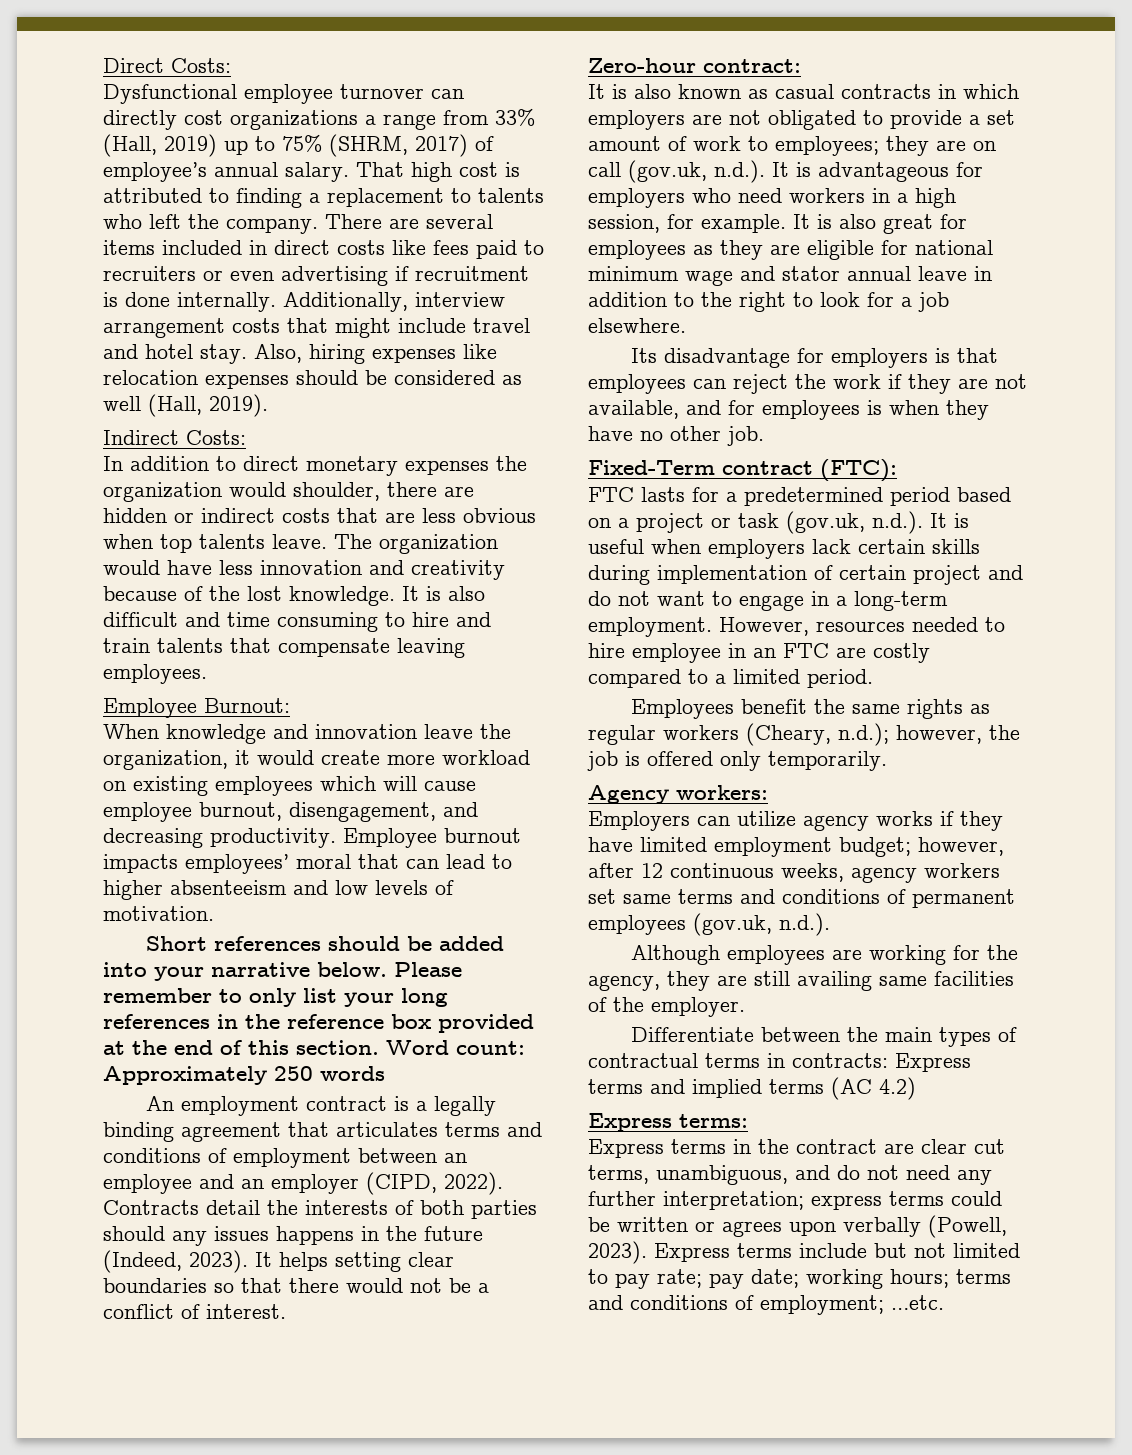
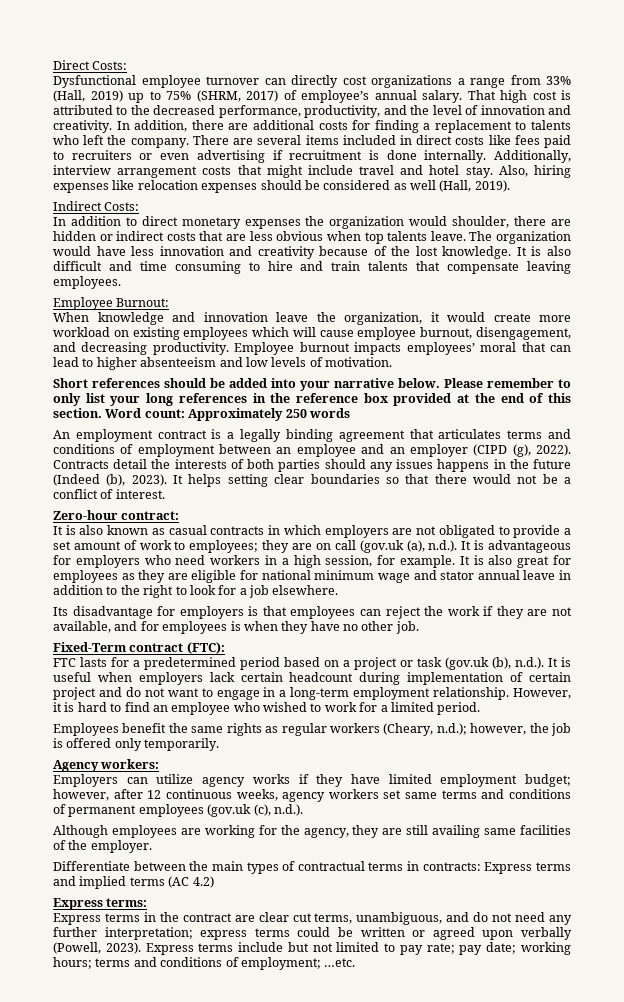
(229, 195) none -> [130,105,571,118] [53,120,371,133] the decreased performance, productivity, and the level of innovation and creativity. In addition, there are additional costs for
[366,1172,437,1195] (CIPD, -> [473,444,531,457] (CIPD (g),
[103,1250,182,1273] (Indeed, -> [53,474,126,486] (Indeed (b),
[628,160,707,183] (gov.uk, -> [359,540,425,553] (gov.uk (a),
[786,511,865,534] (gov.uk, -> [445,657,511,670] (gov.uk (b),
[932,539,980,554] skills -> [289,672,354,682] headcount
[588,617,1005,637] [588,643,930,663] [588,669,708,688] employment. However, resources needed to hire employee in an FTC are costly compared to -> [353,687,571,700] [53,702,378,715] employment relationship. However, it is hard to find an employee who wished to work for
[693,913,772,936] (gov.uk, -> [207,804,271,817] (gov.uk (c),
[722,1221,782,1237] agrees -> [432,927,475,940] agreed

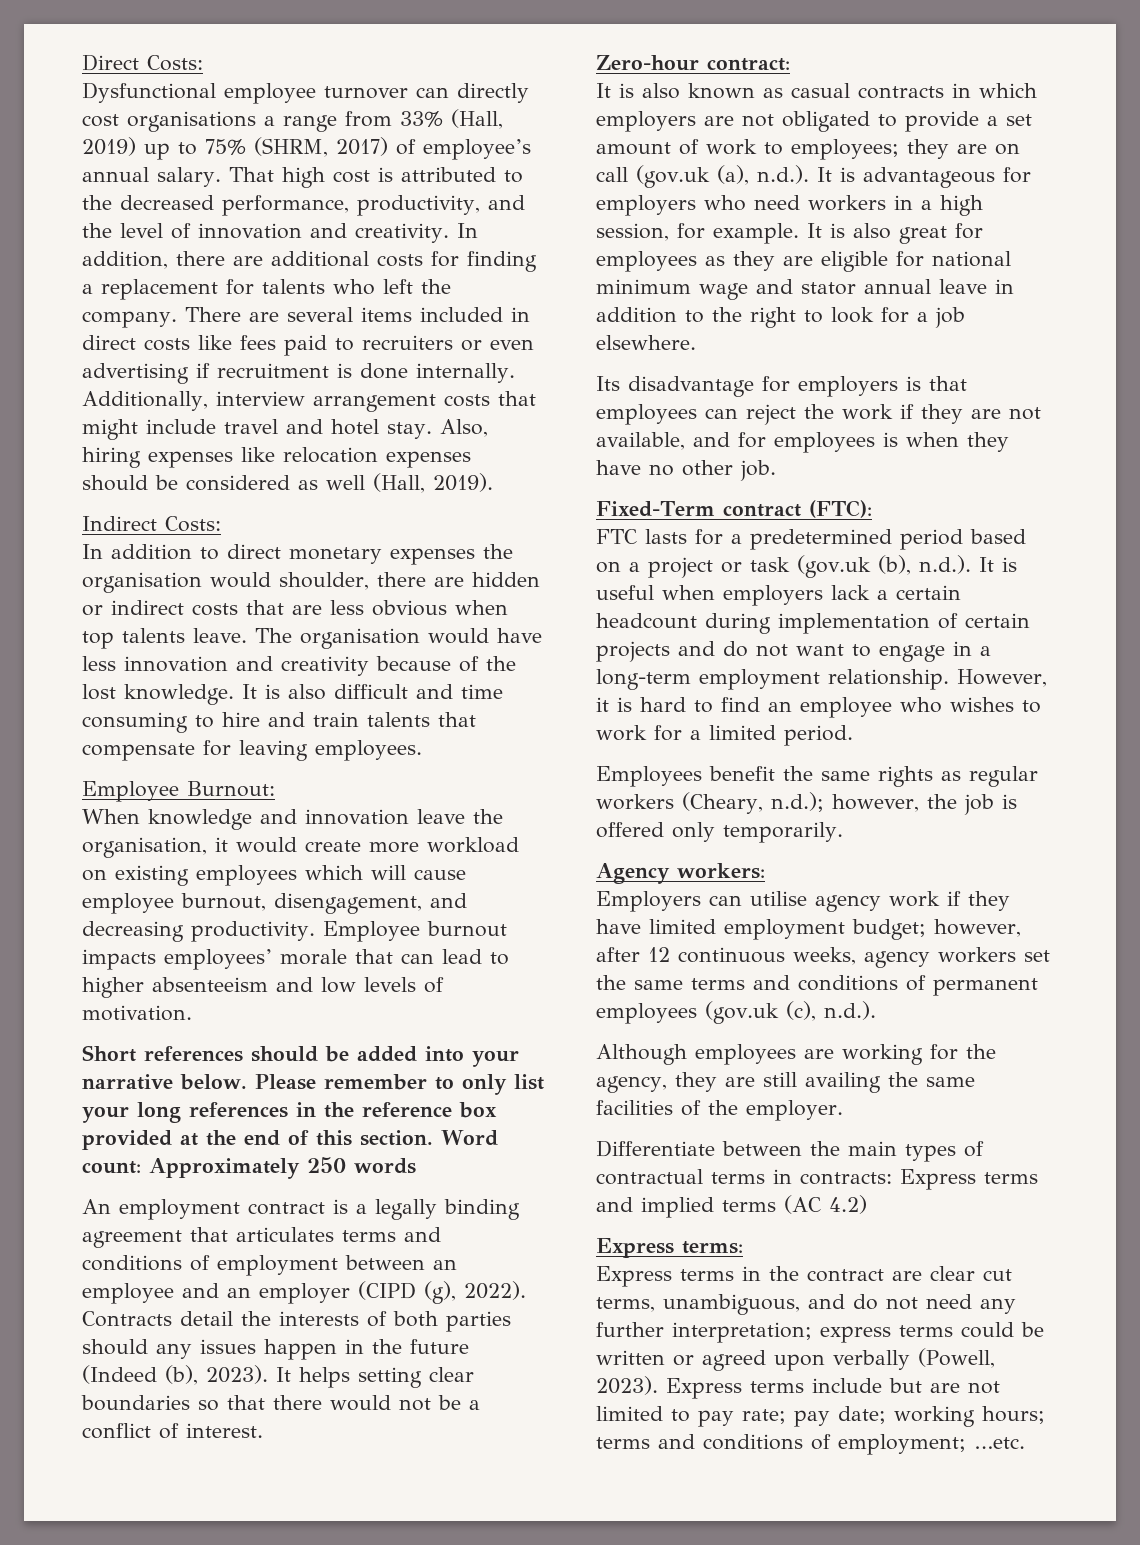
[371,75,452,88] organizations -> [127,111,256,132] organisations
[515,121,527,130] to -> [226,279,254,295] for
[329,216,405,229] organization -> [82,572,202,593] organisation
[496,231,572,244] organization -> [300,628,420,649] organisation
(520, 268) none -> [203,740,231,756] for
[344,312,422,325] organization, -> [82,837,207,858] organisation,
[480,342,517,352] moral -> [280,949,347,965] morale
[437,459,490,472] happens -> [264,1339,337,1360] happen
(235, 677) none -> [877,590,888,600] a
[53,687,96,700] project -> [596,641,670,662] projects
[263,702,307,712] wished -> [950,697,1014,712] wishes
[156,774,290,787] utilize agency works -> [750,891,940,912] utilise agency work
(402, 794) none -> [596,975,626,990] the
(481, 831) none -> [887,1072,918,1087] the
(309, 947) none -> [930,1383,960,1393] are

